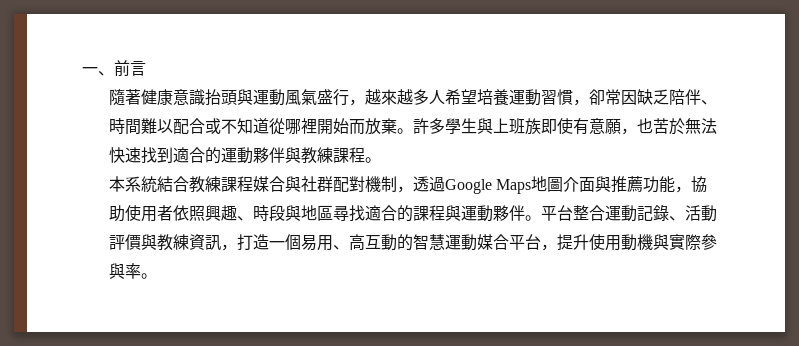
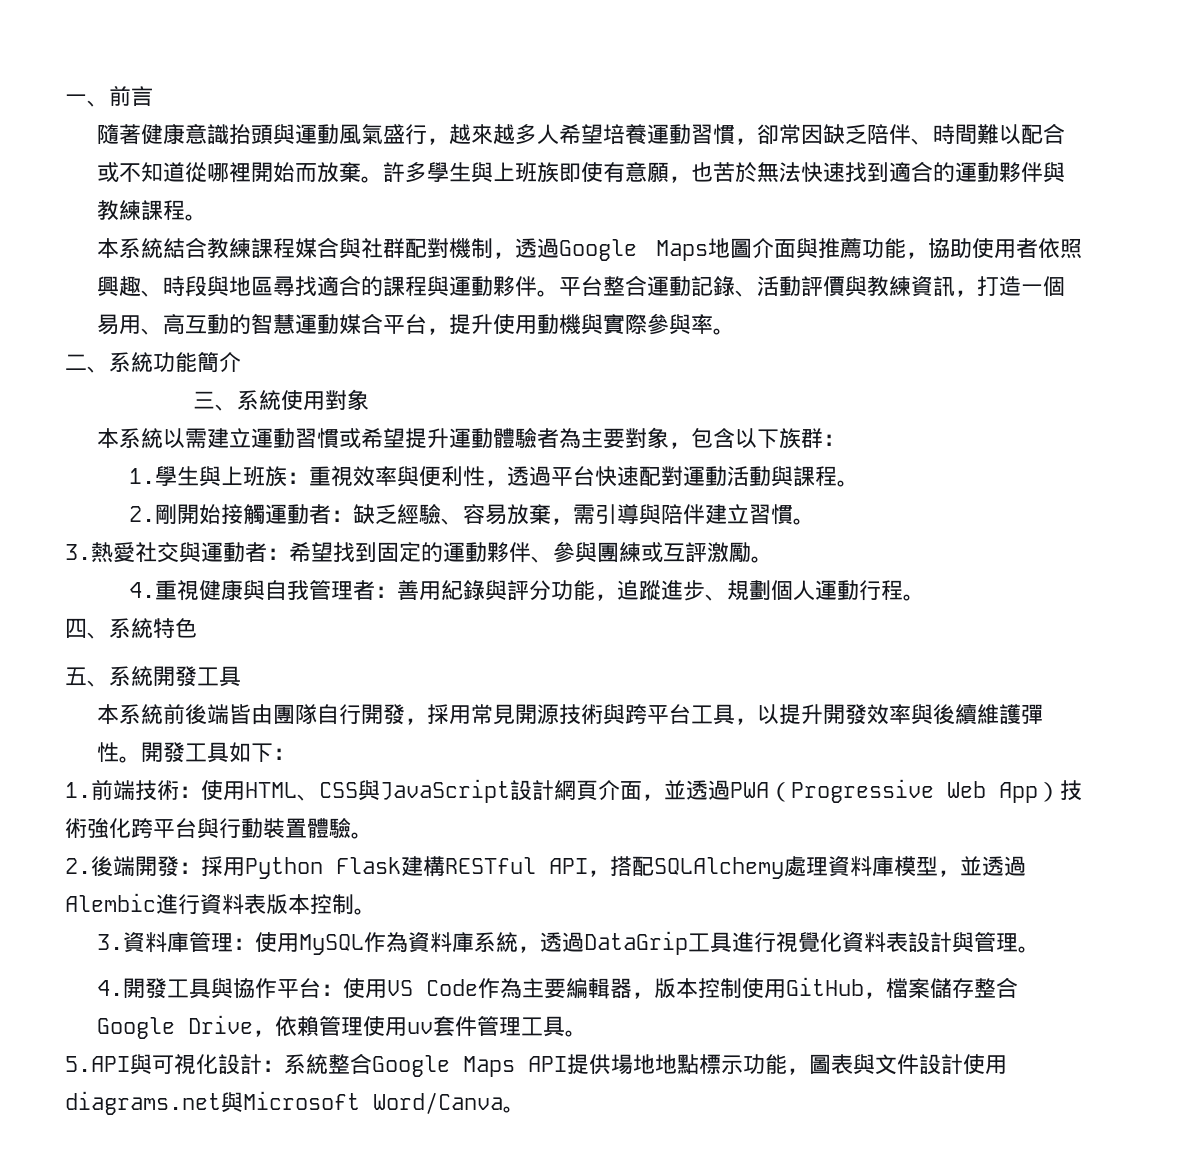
(158, 276) none -> [65,352,241,373] [193,389,370,411] [97,427,846,449] [129,466,860,487] [129,503,816,525] [65,541,773,563] [129,579,926,601] [65,618,197,639] [65,666,241,687] [97,703,1044,725] [97,742,296,763] [65,779,1082,803] [65,818,373,839] [65,856,1026,879] [65,893,376,915] [97,931,1041,955] [97,977,1019,999] [97,1015,588,1039] [65,1053,1007,1077] [65,1091,525,1115] // 二、系統功能簡介 // 三、系統使用對象 // 本系統以需建立運動習慣或希望提升運動體驗者為主要對象，包含以下族群： // 1.學生與上班族：重視效率與便利性，透過平台快速配對運動活動與課程。 // 2.剛開始接觸運動者：缺乏經驗、容易放棄，需引導與陪伴建立習慣。 // 3.熱愛社交與運動者：希望找到固定的運動夥伴、參與團練或互評激勵。 // 4.重視健康與自我管理者：善用紀錄與評分功能，追蹤進步、規劃個人運動行程。 // 四、系統特色 // 五、系統開發工具 // 本系統前後端皆由團隊自行開發，採用常見開源技術與跨平台工具，以提升開發效率與後續維護彈性。開發工具如下： // 1.前端技術：使用HTML、CSS與JavaScript設計網頁介面，並透過PWA（Progressive Web App）技術強化跨平台與行動裝置體驗。 // 2.後端開發：採用Python Flask建構RESTful API，搭配SQLAlchemy處理資料庫模型，並透過Alembic進行資料表版本控制。 // 3.資料庫管理：使用MySQL作為資料庫系統，透過DataGrip工具進行視覺化資料表設計與管理。 // 4.開發工具與協作平台：使用VS Code作為主要編輯器，版本控制使用GitHub，檔案儲存整合Google Drive，依賴管理使用uv套件管理工具。 // 5.API與可視化設計：系統整合Google Maps API提供場地地點標示功能，圖表與文件設計使用diagrams.net與Microsoft Word/Canva。

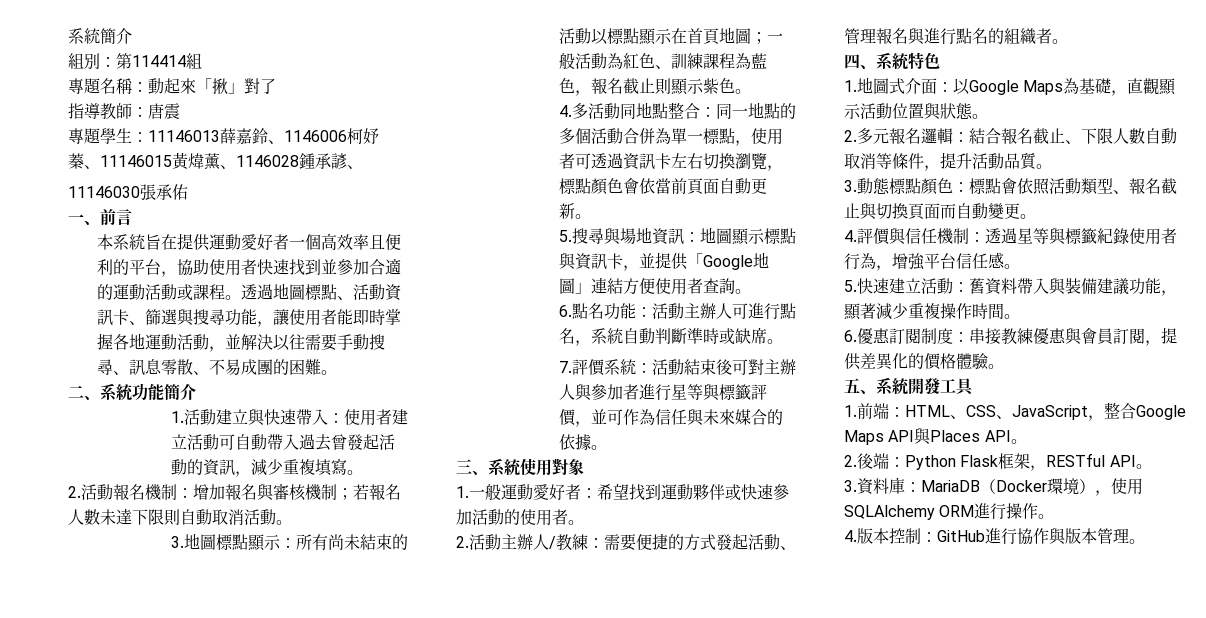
[65,85,153,107] [97,123,1066,145] [97,161,1066,183] [97,200,208,221] [97,237,1082,261] [97,275,1066,297] [97,313,714,335] 一、前言 // 隨著健康意識抬頭與運動風氣盛行，越來越多人希望培養運動習慣，卻常因缺乏陪伴、時間難以配合或不知道從哪裡開始而放棄。許多學生與上班族即使有意願，也苦於無法快速找到適合的運動夥伴與教練課程。 // 本系統結合教練課程媒合與社群配對機制，透過Google Maps地圖介面與推薦功能，協助使用者依照興趣、時段與地區尋找適合的課程與運動夥伴。平台整合運動記錄、活動評價與教練資訊，打造一個易用、高互動的智慧運動媒合平台，提升使用動機與實際參與率 -> [68,28,132,44] [68,53,202,69] [68,78,276,95] [68,103,180,120] [68,128,379,145] [68,152,363,170] [68,184,188,201] [68,209,132,226] [96,233,401,251] [96,258,401,277] [96,283,402,301] [96,308,401,327] [96,333,385,352] [96,359,321,376] 系統簡介 // 組別：第114414組 // 專題名稱：動起來「揪」對了 // 指導教師：唐震 // 專題學生：11146013薛嘉鈴、1146006柯妤蓁、11146015黃煒薰、1146028鍾承諺、 // 11146030張承佑 // 一、前言 // 本系統旨在提供運動愛好者一個高效率且便利的平台，協助使用者快速找到並參加合適的運動活動或課程。透過地圖標點、活動資訊卡、篩選與搜尋功能，讓使用者能即時掌握各地運動活動，並解決以往需要手動搜尋、訊息零散、不易成團的困難
[193,389,370,411] [97,427,846,449] [129,466,860,487] [129,503,816,525] [65,542,245,563] 三、系統使用對象 // 本系統以需建立運動習慣或希望提升運動體驗者為主要對象，包含以下族群： // 1.學生與上班族：重視效率與便利性，透過平台快速配對運動活動與課程。 // 2.剛開始接觸運動者：缺乏經驗、容易放棄，需引導與陪伴建立習慣。 // 3.熱愛社交與運動 -> [170,409,408,426] [170,434,395,451] [170,458,363,477] [68,483,401,501] [68,508,292,526] [170,533,408,551] [558,27,783,45] [558,53,767,69] [558,78,751,96] [558,102,796,119] [558,128,783,146] [558,153,783,171] [558,178,767,195] [558,203,591,219] [558,227,796,245] [558,252,769,271] [558,277,751,295] [558,303,796,320] [558,327,783,346] [558,359,796,376] [558,384,767,401] [558,409,783,427] [558,434,607,450] [456,458,584,476] [456,484,565,500] 1.活動建立與快速帶入：使用者建立活動可自動帶入過去曾發起活動的資訊，減少重複填寫。 // 2.活動報名機制：增加報名與審核機制；若報名人數未達下限則自動取消活動。 // 3.地圖標點顯示：所有尚未結束的活動以標點顯示在首頁地圖；一般活動為紅色、訓練課程為藍色，報名截止則顯示紫色。 // 4.多活動同地點整合：同一地點的多個活動合併為單一標點，使用者可透過資訊卡左右切換瀏覽，標點顏色會依當前頁面自動更新。 // 5.搜尋與場地資訊：地圖顯示標點與資訊卡，並提供「Google地圖」連結方便使用者查詢。 // 6.點名功能：活動主辦人可進行點名，系統自動判斷準時或缺席。 // 7.評價系統：活動結束後可對主辦人與參加者進行星等與標籤評價，並可作為信任與未來媒合的依據。 // 三、系統使用對象 // 1.一般運動愛好
[377,541,773,563] [129,579,926,601] [65,618,197,639] [65,666,241,687] [97,703,1044,725] [97,742,296,763] [65,779,1082,803] [65,818,351,839] 固定的運動夥伴、參與團練或互評激勵。 // 4.重視健康與自我管理者：善用紀錄與評分功能，追蹤進步、規劃個人運動行程。 // 四、系統特色 // 五、系統開發工具 // 本系統前後端皆由團隊自行開發，採用常見開源技術與跨平台工具，以提升開發效率與後續維護彈性。開發工具如下： // 1.前端技術：使用HTML、CSS與JavaScript設計網頁介面，並透過PWA（Progressive Web App）技術強化跨平台與行動裝置體驗 -> [661,484,789,501] [456,509,584,526] [456,533,796,551] [844,28,1068,45] [844,52,940,70] [844,77,1177,96] [844,103,988,120] [844,128,1177,144] [844,152,1052,171] [844,178,1177,195] [844,203,1036,220] [844,228,1177,245] [844,252,1020,271] [844,278,1177,296] [843,303,1020,320] [844,327,1177,346] [844,353,1004,370] [844,377,974,396] [844,402,1186,421] [844,428,1011,445] 運動夥伴或快速參加活動的使用者。 // 2.活動主辦人/教練：需要便捷的方式發起活動、管理報名與進行點名的組織者。 // 四、系統特色 // 1.地圖式介面：以Google Maps為基礎，直觀顯示活動位置與狀態。 // 2.多元報名邏輯：結合報名截止、下限人數自動取消等條件，提升活動品質。 // 3.動態標點顏色：標點會依照活動類型、報名截止與切換頁面而自動變更。 // 4.評價與信任機制：透過星等與標籤紀錄使用者行為，增強平台信任感。 // 5.快速建立活動：舊資料帶入與裝備建議功能，顯著減少重複操作時間。 // 6.優惠訂閱制度：串接教練優惠與會員訂閱，提供差異化的價格體驗。 // 五、系統開發工具 // 1.前端：HTML、CSS、JavaScript，整合Google Maps API與Places API
[135,856,245,877] 開發：採用 -> [889,457,905,467] ：
[401,856,445,877] 建構 -> [998,453,1047,471] 框架，
[588,856,1026,879] [65,893,376,915] [97,931,1041,955] [97,977,1019,999] [97,1015,588,1039] [65,1053,1007,1077] [65,1091,503,1115] ，搭配SQLAlchemy處理資料庫模型，並透過Alembic進行資料表版本控制。 // 3.資料庫管理：使用MySQL作為資料庫系統，透過DataGrip工具進行視覺化資料表設計與管理。 // 4.開發工具與協作平台：使用VS Code作為主要編輯器，版本控制使用GitHub，檔案儲存整合Google Drive，依賴管理使用uv套件管理工具。 // 5.API與可視化設計：系統整合Google Maps API提供場地地點標示功能，圖表與文件設計使用diagrams.net與Microsoft Word/Canva -> [1135,464,1152,469] [844,477,1143,496] [844,503,1055,520] [844,528,1129,545] 。 // 3.資料庫：MariaDB（Docker環境），使用SQLAlchemy ORM進行操作。 // 4.版本控制：GitHub進行協作與版本管理

